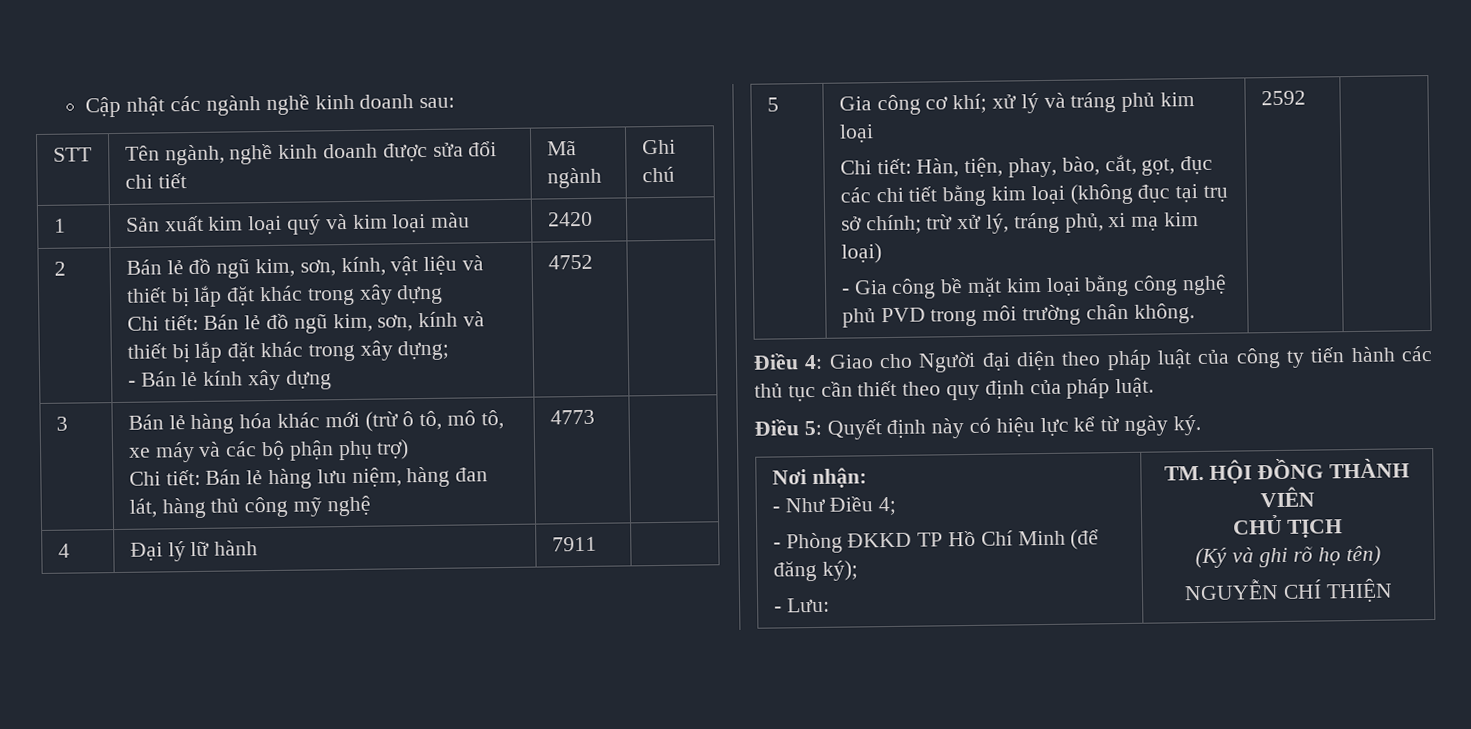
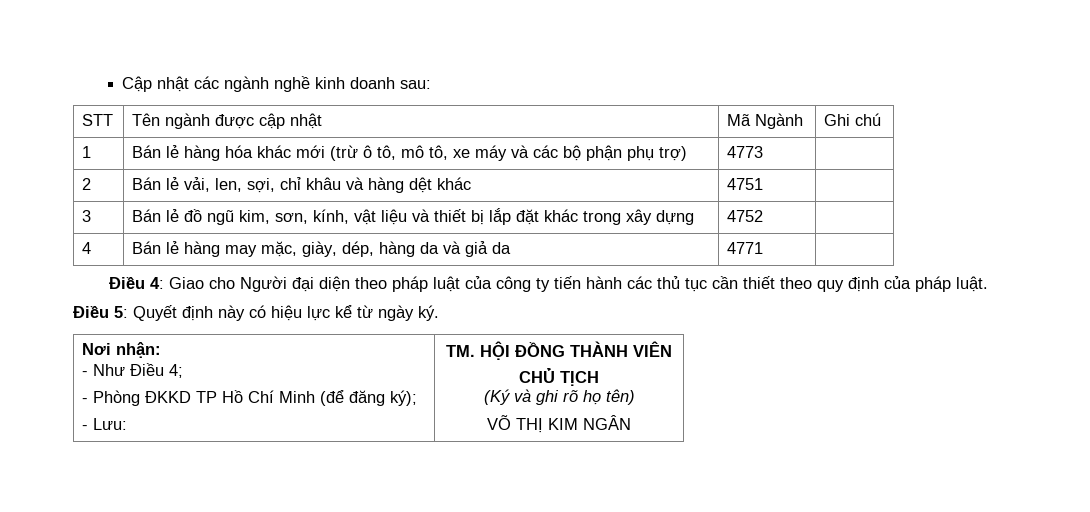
[164,141,498,166] [124,173,187,189] ngành, nghề kinh doanh được sửa đổi chi tiết -> [165,113,323,129] ngành được cập nhật
[546,167,602,189] ngành -> [755,113,804,129] Ngành
[125,212,471,235] [547,211,593,227] [53,261,66,276] [125,255,485,279] [125,284,444,307] [126,311,486,334] [126,340,450,363] [127,369,332,391] [547,254,593,270] [55,416,68,431] | Sản xuất kim loại quý và kim loại màu | 2420 | // 2 | Bán lẻ đồ ngũ kim, sơn, kính, vật liệu và thiết bị lắp đặt khác trong xây dựng // Chi tiết: Bán lẻ đồ ngũ kim, sơn, kính và thiết bị lắp đặt khác trong xây dựng; // - Bán lẻ kính xây dựng | 4752 | // 3 -> (92, 152) none
[128,466,489,490] [128,495,371,519] [549,409,595,425] [57,543,70,558] [129,540,259,562] [551,536,597,552] [766,97,779,112] [838,92,1196,116] [838,124,874,143] [839,154,1214,178] [839,183,1229,207] [840,212,1200,235] [840,243,882,264] [841,274,1228,299] [841,303,1195,328] [1260,90,1306,106] // Chi tiết: Bán lẻ hàng lưu niệm, hàng đan lát, hàng thủ công mỹ nghệ | 4773 | // 4 | Đại lý lữ hành | 7911 | // 5 | Gia công cơ khí; xử lý và tráng phủ kim loại // Chi tiết: Hàn, tiện, phay, bào, cắt, gọt, đục các chi tiết bằng kim loại (không đục tại trụ sở chính; trừ xử lý, tráng phủ, xi mạ kim loại) // - Gia công bề mặt kim loại bằng công nghệ phủ PVD trong môi trường chân không. | 2592 -> [727,146,764,158] [82,178,92,190] [132,177,472,193] [727,178,764,190] [82,210,92,222] [132,208,695,225] [727,210,764,222] [82,242,92,254] [132,241,512,257] [727,242,764,254] | 4773 | // 2 | Bán lẻ vải, len, sợi, chỉ khâu và hàng dệt khác | 4751 | // 3 | Bán lẻ đồ ngũ kim, sơn, kính, vật liệu và thiết bị lắp đặt khác trong xây dựng | 4752 | // 4 | Bán lẻ hàng may mặc, giày, dép, hàng da và giả da | 4771
[1184,578,1393,603] NGUYỄN CHÍ THIỆN -> [486,415,631,433] VÕ THỊ KIM NGÂN

